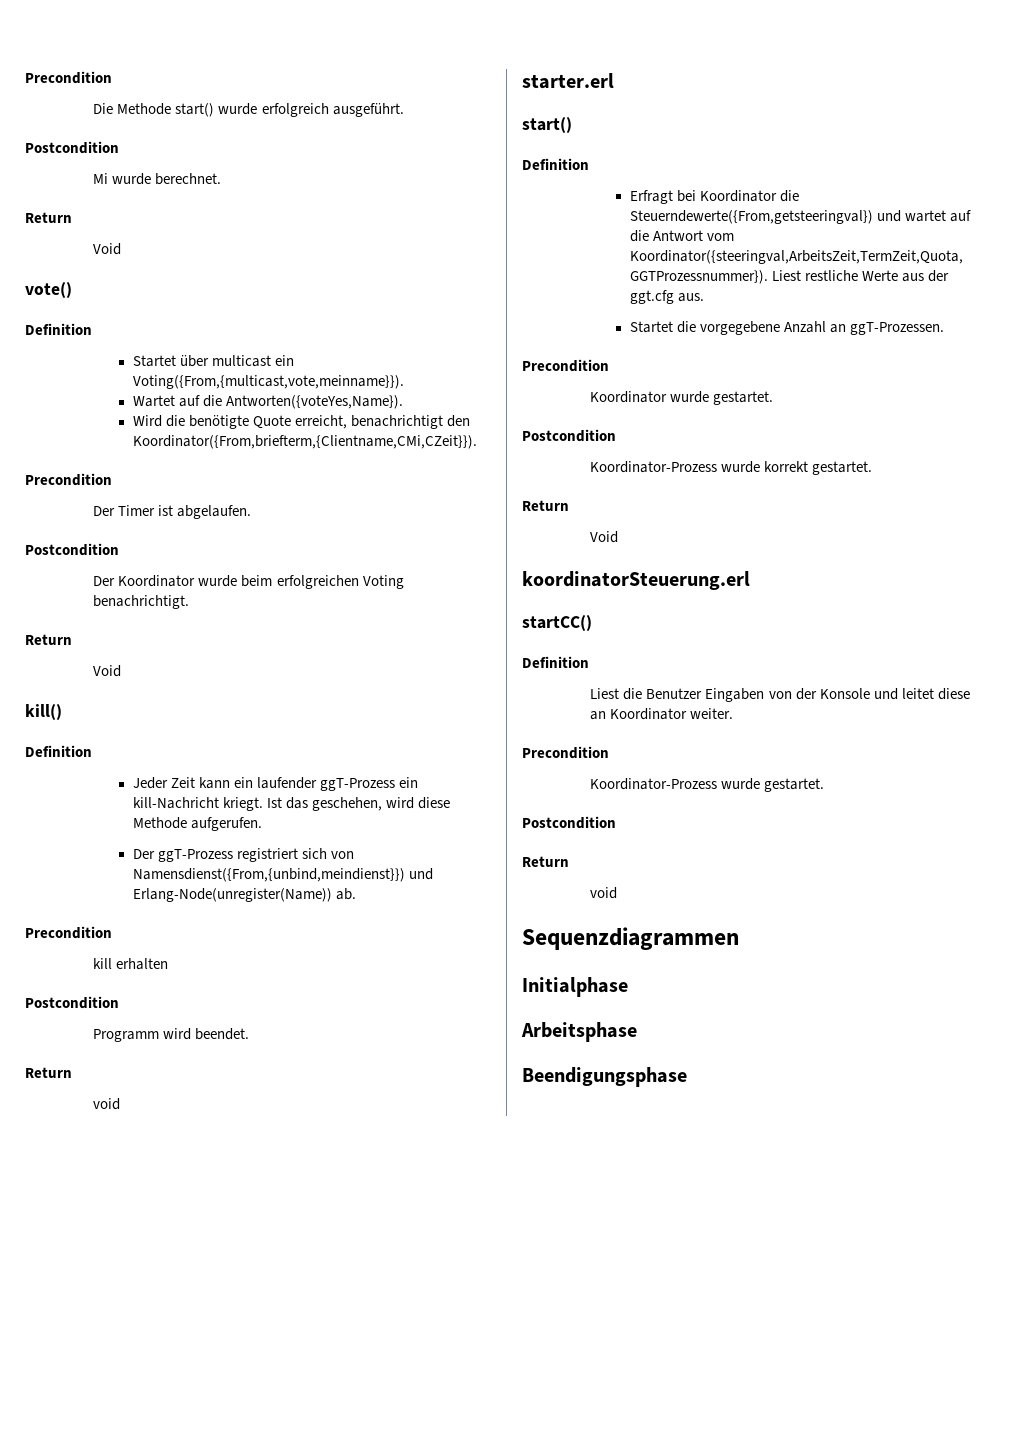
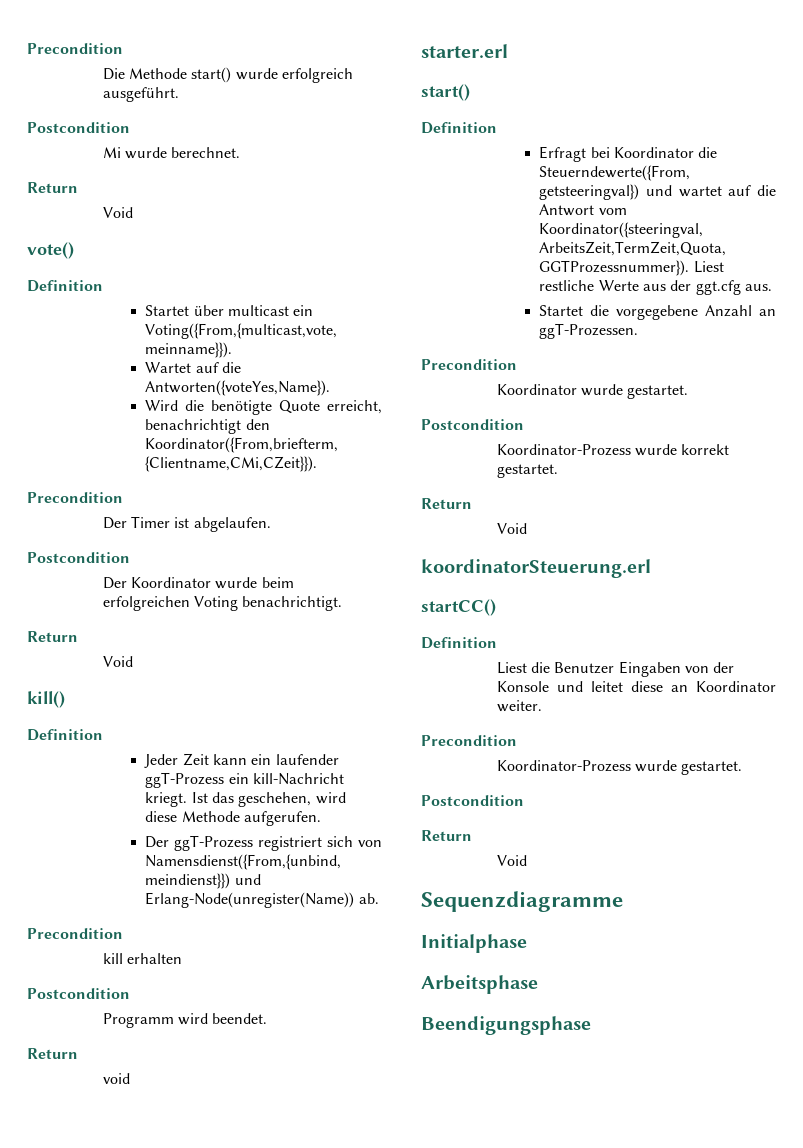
[590,887,618,899] [522,927,739,950] void // Sequenzdiagrammen -> [496,855,527,866] [421,891,623,912] Void // Sequenzdiagramme

